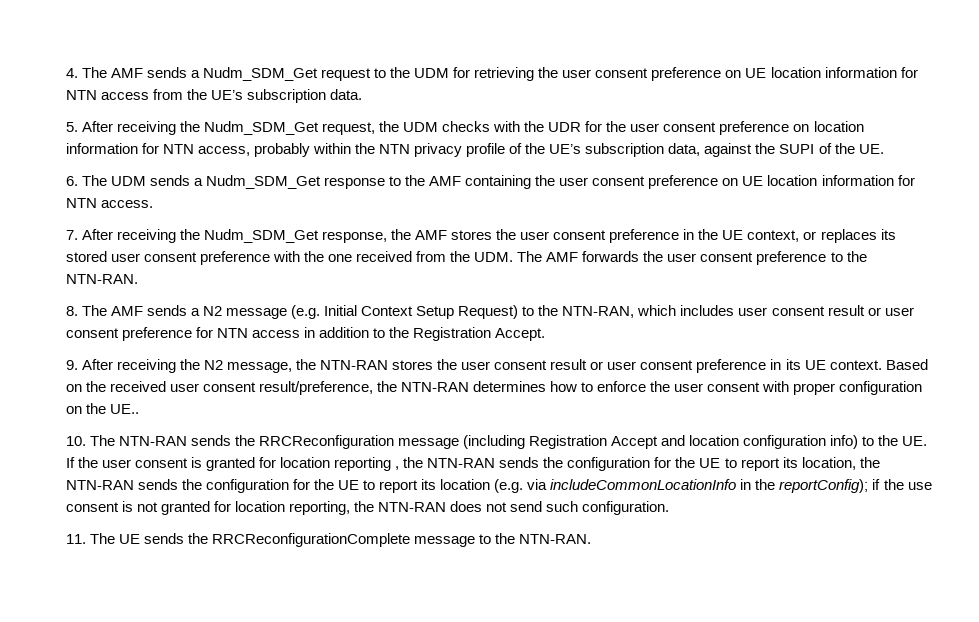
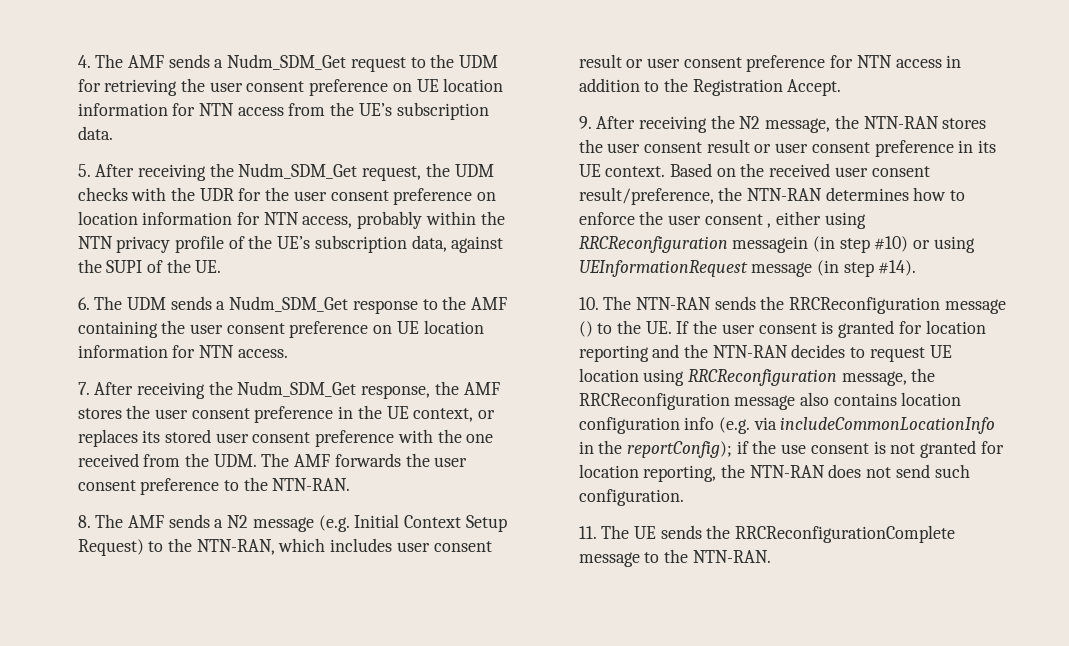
[762,381,923,395] [65,403,139,414] with proper configuration on the UE.. -> [767,211,866,229] [578,236,975,253] [578,260,917,277] , either using RRCReconfiguration messagein (in step #10) or using UEInformationRequest message (in step #14).
[462,435,859,449] (including Registration Accept and location configuration info) -> [578,321,593,337] ()
[395,457,880,471] [65,479,491,493] , the NTN-RAN sends the configuration for the UE to report its location, the NTN-RAN sends the configuration for the UE to report its location -> [652,344,952,362] [578,368,936,386] [578,392,962,410] [578,417,715,434] and the NTN-RAN decides to request UE location using RRCReconfiguration message, the RRCReconfiguration message also contains location configuration info

